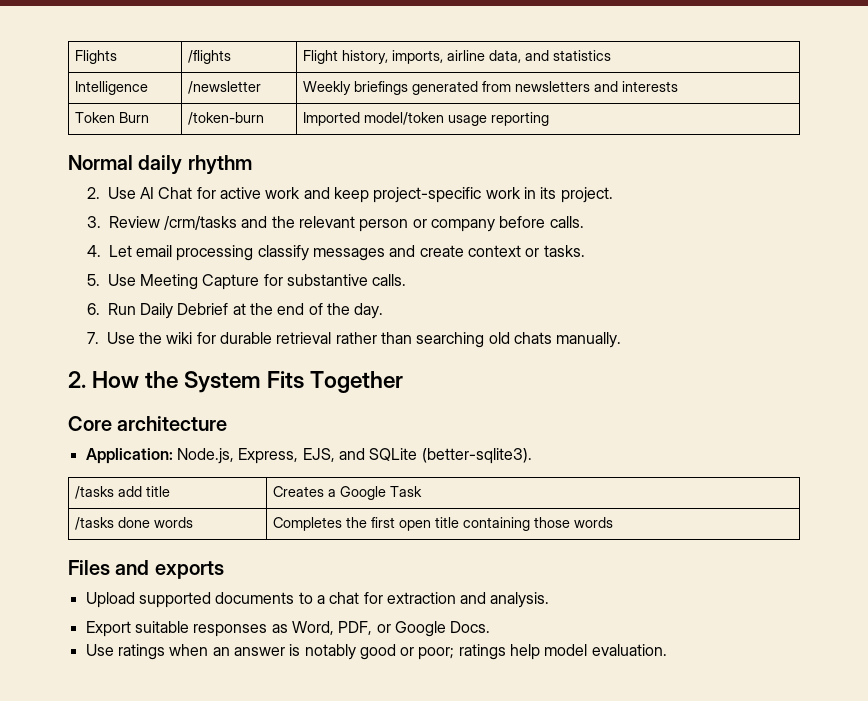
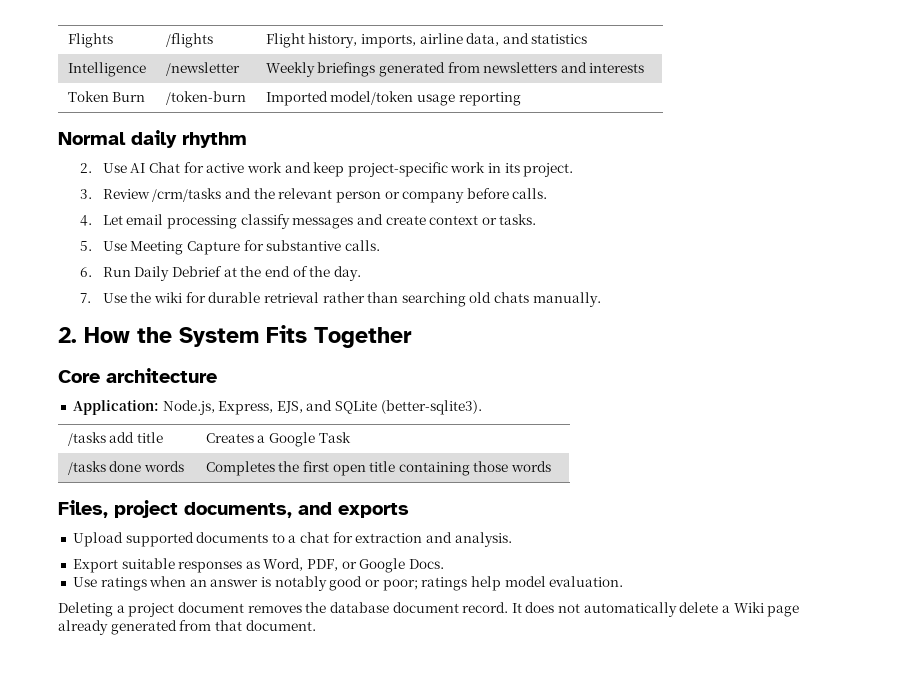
[68,560,110,575] Files -> [58,500,292,518] Files, project documents,
(667, 650) none -> [58,602,800,617] [58,620,316,635] // Deleting a project document removes the database document record. It does not automatically delete a Wiki page already generated from that document.

